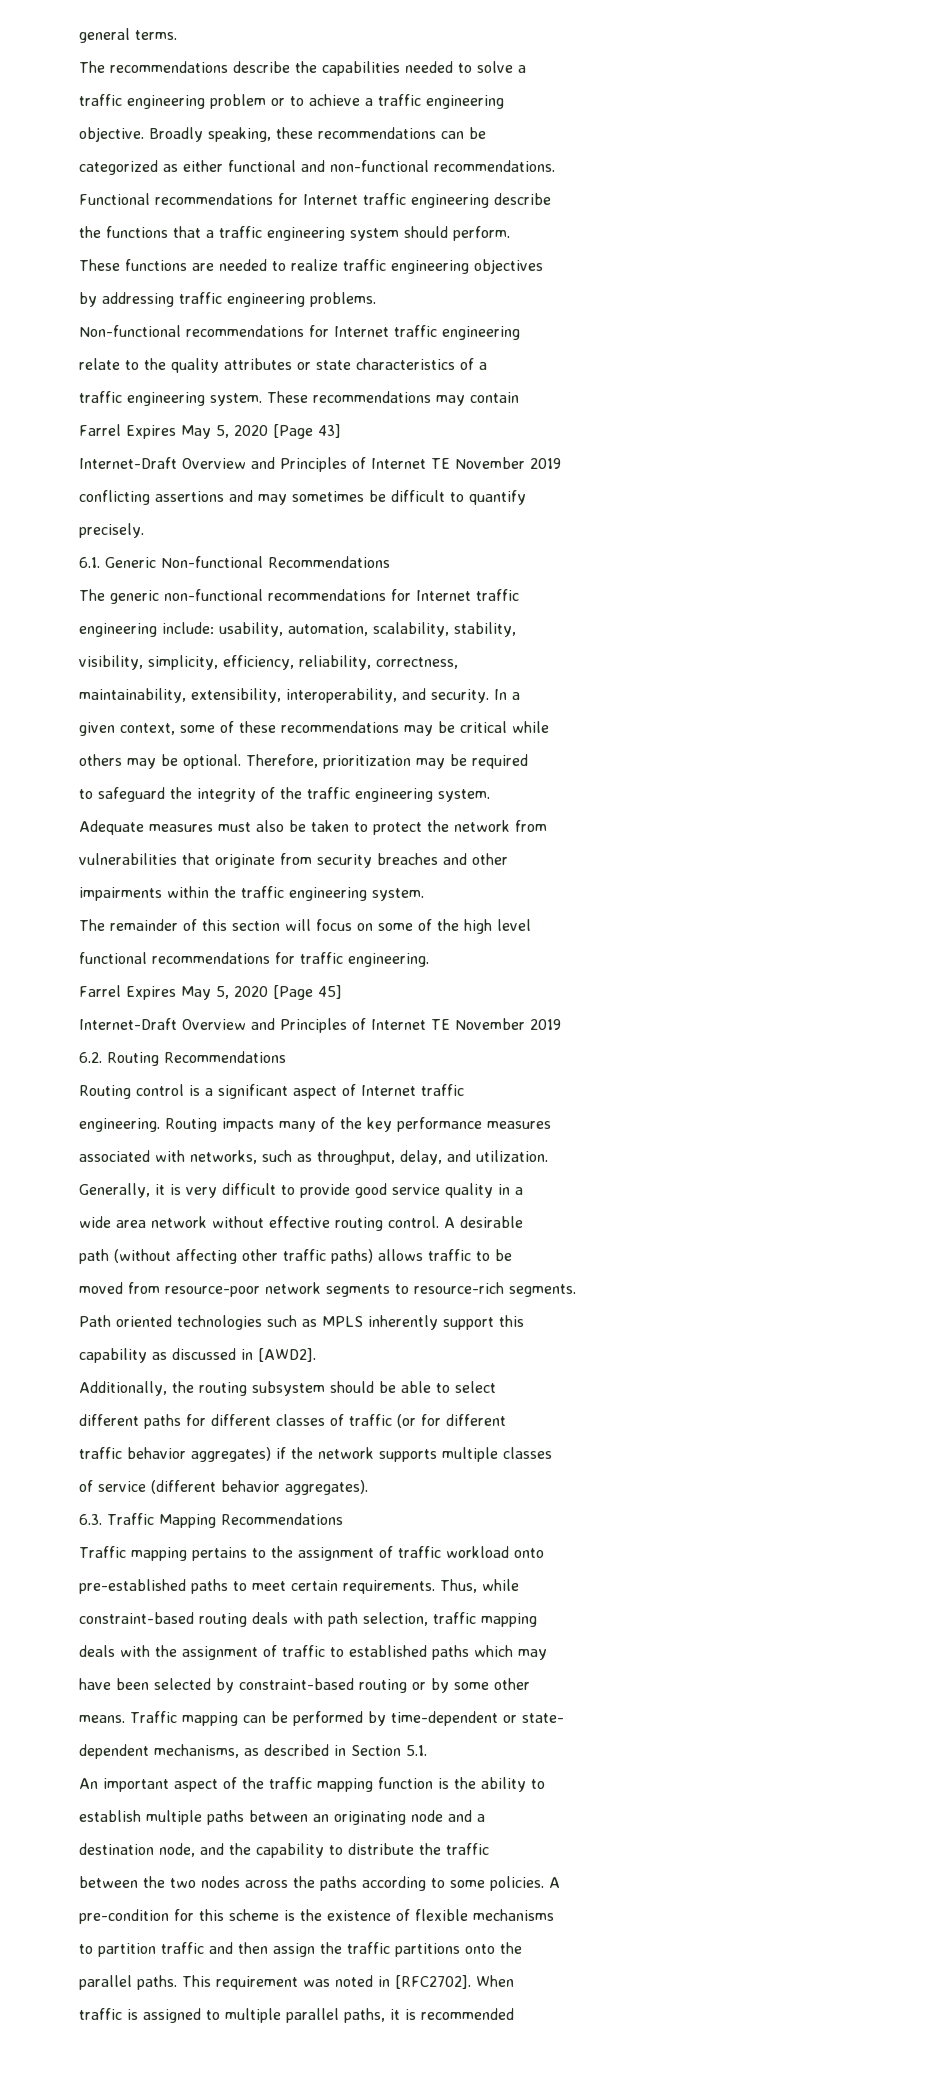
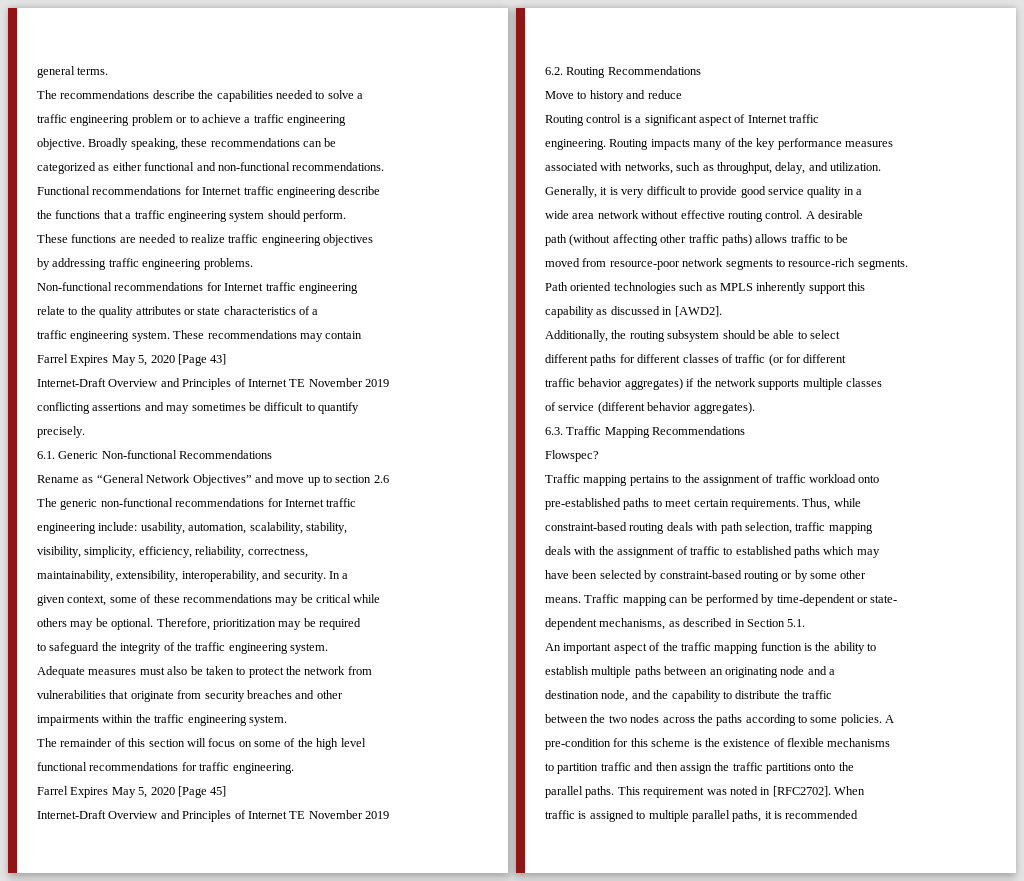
(390, 562) none -> [37,474,389,486] // Rename as “General Network Objectives” and move up to section 2.6
(286, 1057) none -> [545,90,682,102] // Move to history and reduce
(343, 1519) none -> [545,450,599,462] // Flowspec?

